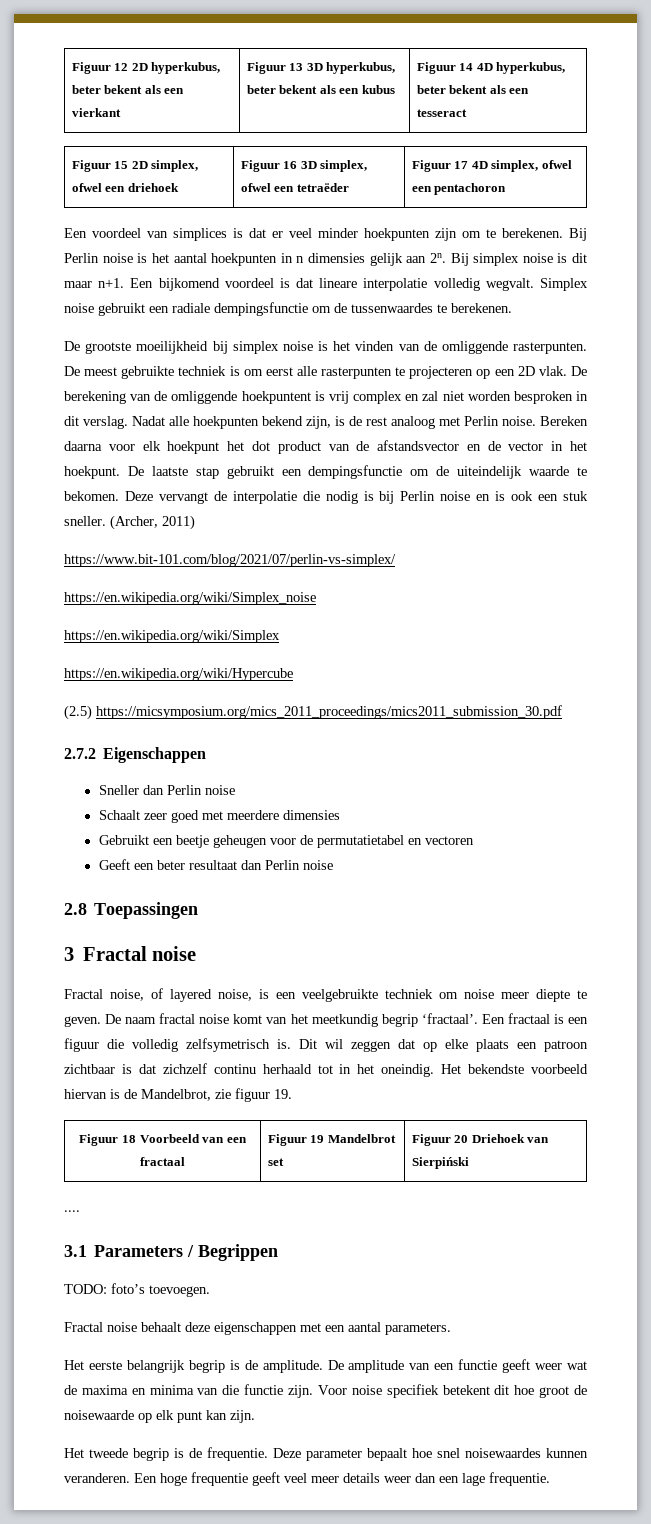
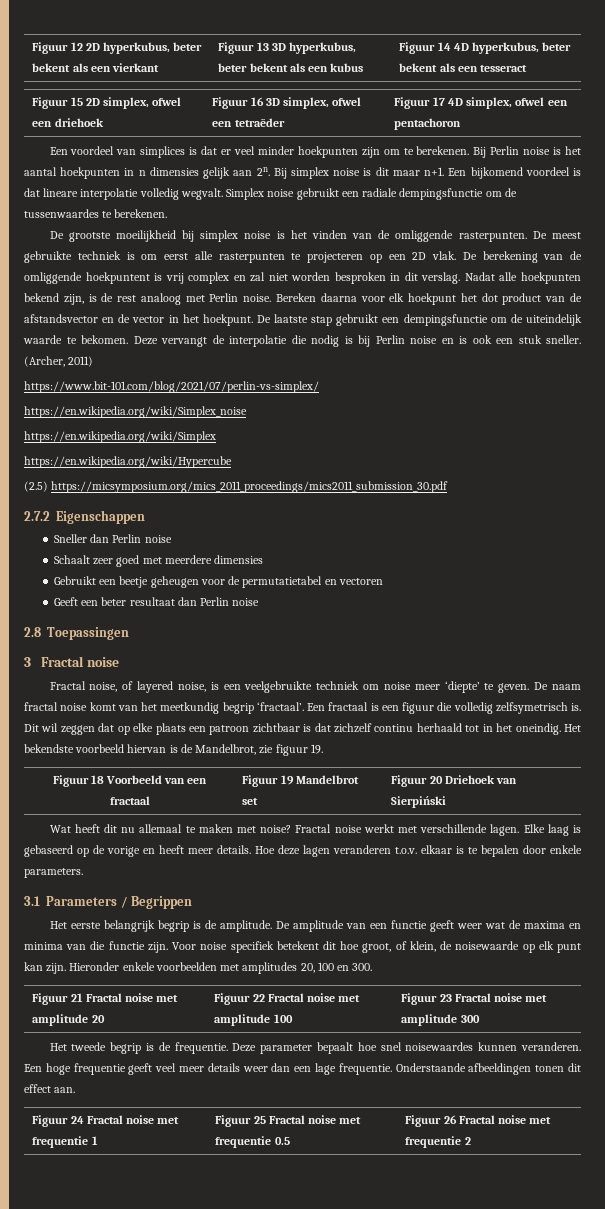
[536,989,570,1002] diepte -> [444,681,480,693] ‘diepte’
[64,1210,80,1212] [64,1244,279,1261] [64,1283,210,1297] [64,1322,451,1335] .... // 3.1 Parameters / Begrippen // TODO: foto’s toevoegen. // Fractal noise behaalt deze eigenschappen met een aantal parameters. -> [49,824,581,836] [24,845,582,857] [24,868,83,878] [24,896,193,909] Wat heeft dit nu allemaal te maken met noise? Fractal noise werkt met verschillende lagen. Elke laag is gebaseerd op de vorige en heeft meer details. Hoe deze lagen veranderen t.o.v. elkaar is te bepalen door enkele parameters. // 3.1 Parameters / Begrippen
[539,1386,570,1398] groot -> [362,941,436,953] groot, of klein,
(255, 1416) none -> [69,962,373,974] [32,993,179,1005] [32,1014,105,1026] [214,993,361,1005] [214,1014,293,1026] [401,993,548,1005] [401,1014,480,1026] Hieronder enkele voorbeelden met amplitudes 20, 100 en 300. // Figuur 21 Fractal noise met amplitude 20 | Figuur 22 Fractal noise met amplitude 100 | Figuur 23 Fractal noise met amplitude 300
(550, 1479) none -> [395,1063,581,1075] [24,1084,76,1093] [32,1115,180,1127] [32,1136,98,1148] [215,1115,362,1127] [215,1136,290,1148] [405,1115,552,1127] [405,1136,471,1148] Onderstaande afbeeldingen tonen dit effect aan. // Figuur 24 Fractal noise met frequentie 1 | Figuur 25 Fractal noise met frequentie 0.5 | Figuur 26 Fractal noise met frequentie 2

